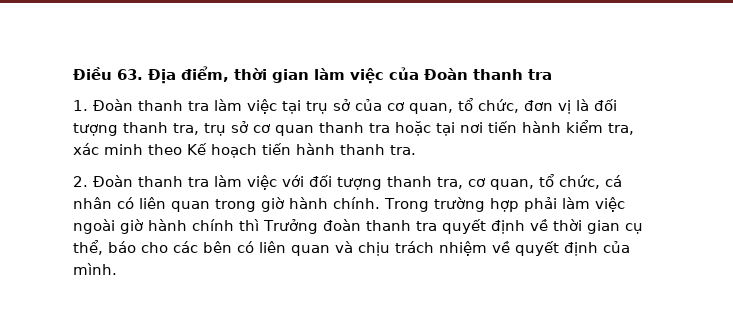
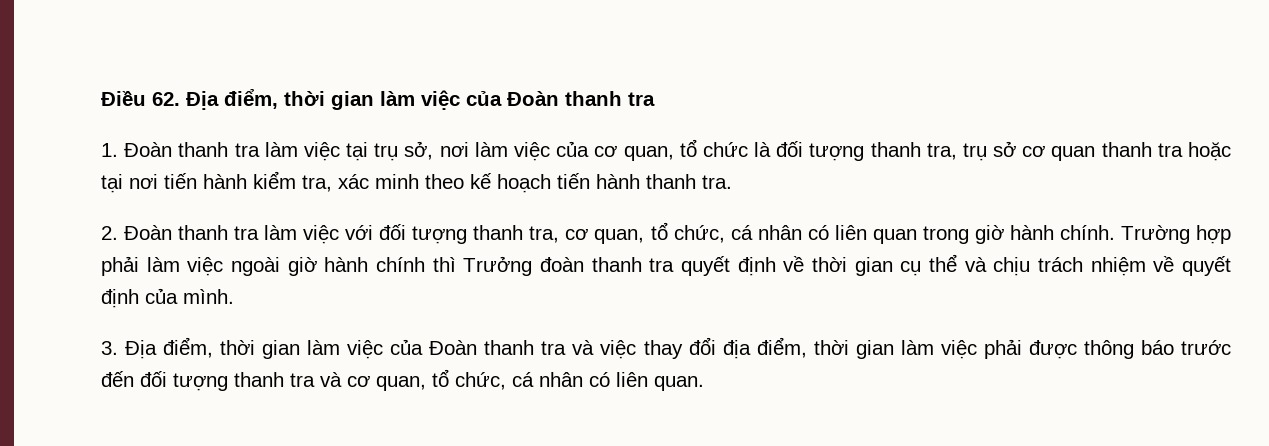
[117,69,143,80] 63. -> [152,92,180,106] 62.
[333,99,351,111] sở -> [404,141,550,161] sở, nơi làm việc
[478,99,571,114] chức, đơn vị -> [702,142,748,157] chức
[187,143,207,155] Kế -> [470,173,492,189] kế
[384,197,485,212] Trong trường -> [1120,225,1190,244] Trường
[73,240,330,256] thể, báo cho các bên có liên quan -> [928,254,957,272] thể
(117, 269) none -> [101,337,1231,359] [101,369,704,391] // 3. Địa điểm, thời gian làm việc của Đoàn thanh tra và việc thay đổi địa điểm, thời gian làm việc phải được thông báo trước đến đối tượng thanh tra và cơ quan, tổ chức, cá nhân có liên quan.

